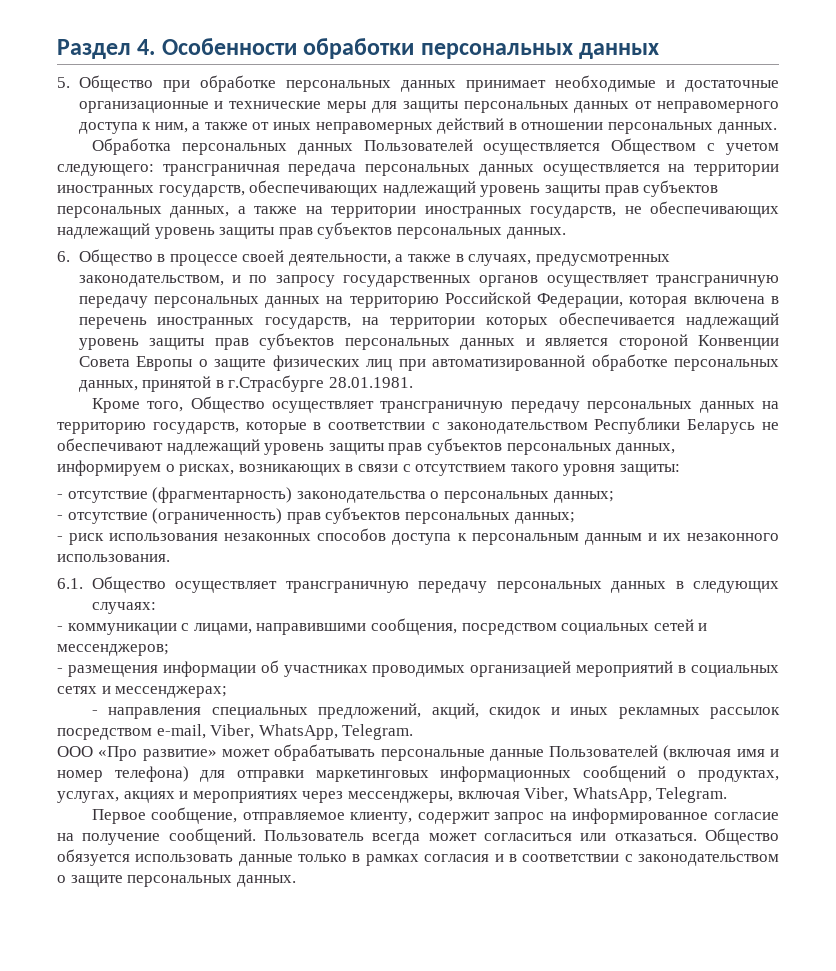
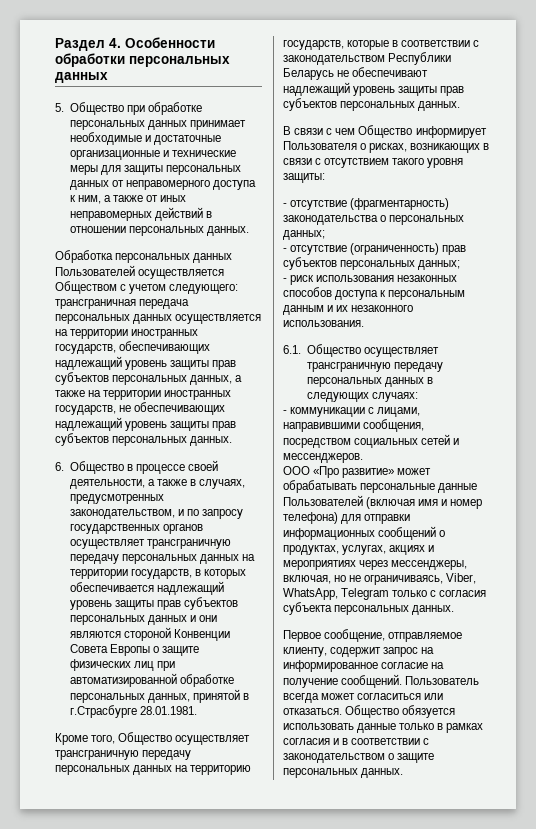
[349,292,779,308] [78,317,476,329] территорию Российской Федерации, которая включена в перечень иностранных государств, на территории -> [69,569,201,579] территории государств, в
[545,338,608,346] является -> [199,615,218,622] [69,631,121,638] они являются
[616,443,676,455] [57,460,161,476] данных, информируем -> [418,101,461,111] [283,125,487,138] [283,141,357,150] данных. // В связи с чем Общество информирует Пользователя
[57,644,169,656] [57,660,779,677] [57,686,228,698] [91,703,780,719] [57,724,414,740] мессенджеров; // - размещения информации об участниках проводимых организацией мероприятий в социальных сетях и мессенджерах; // - направления специальных предложений, акций, скидок и иных рекламных рассылок посредством e-mail, Viber, WhatsApp, Telegram. -> [283,453,363,463] мессенджеров.
[315,770,429,782] маркетинговых -> (411, 519) none
[457,787,728,803] включая Viber, WhatsApp, Telegram. -> [283,573,477,585] [283,588,487,600] [283,602,455,615] включая, но не ограничиваясь, Viber, WhatsApp, Telegram только с согласия субъекта персональных данных.

